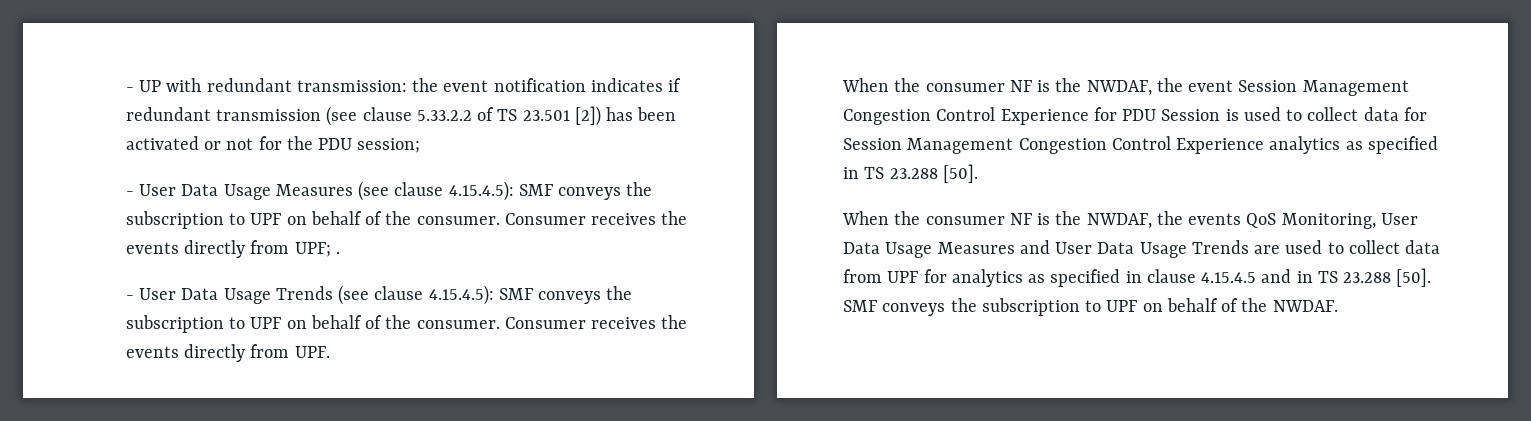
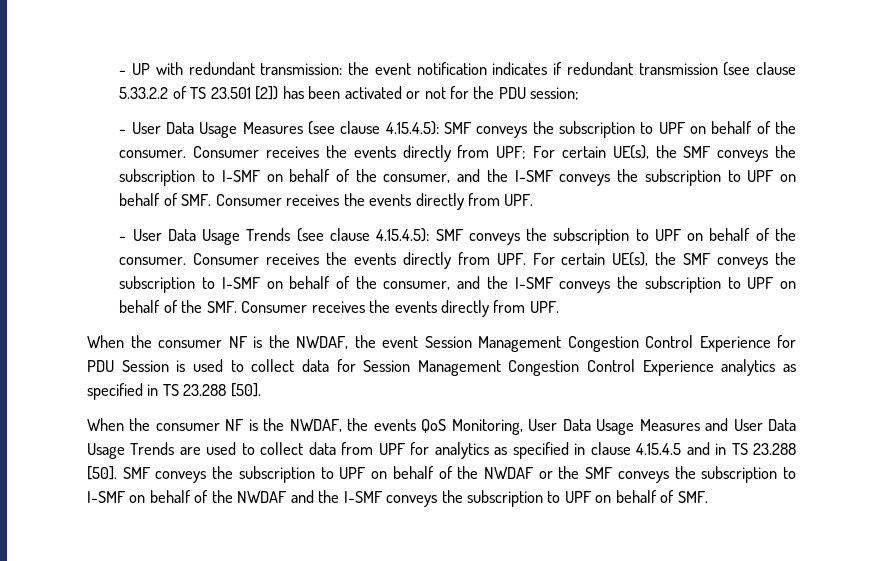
[335,251,340,254] . -> [533,145,796,162] [119,169,796,186] [119,193,534,210] For certain UE(s), the SMF conveys the subscription to I-SMF on behalf of the consumer, and the I-SMF conveys the subscription to UPF on behalf of SMF. Consumer receives the events directly from UPF.
(330, 352) none -> [532,252,797,269] [119,276,796,293] [119,300,559,317] For certain UE(s), the SMF conveys the subscription to I-SMF on behalf of the consumer, and the I-SMF conveys the subscription to UPF on behalf of the SMF. Consumer receives the events directly from UPF.
[1272,300,1338,312] NWDAF. -> [483,466,796,483] [87,490,708,507] NWDAF or the SMF conveys the subscription to I-SMF on behalf of the NWDAF and the I-SMF conveys the subscription to UPF on behalf of SMF.

